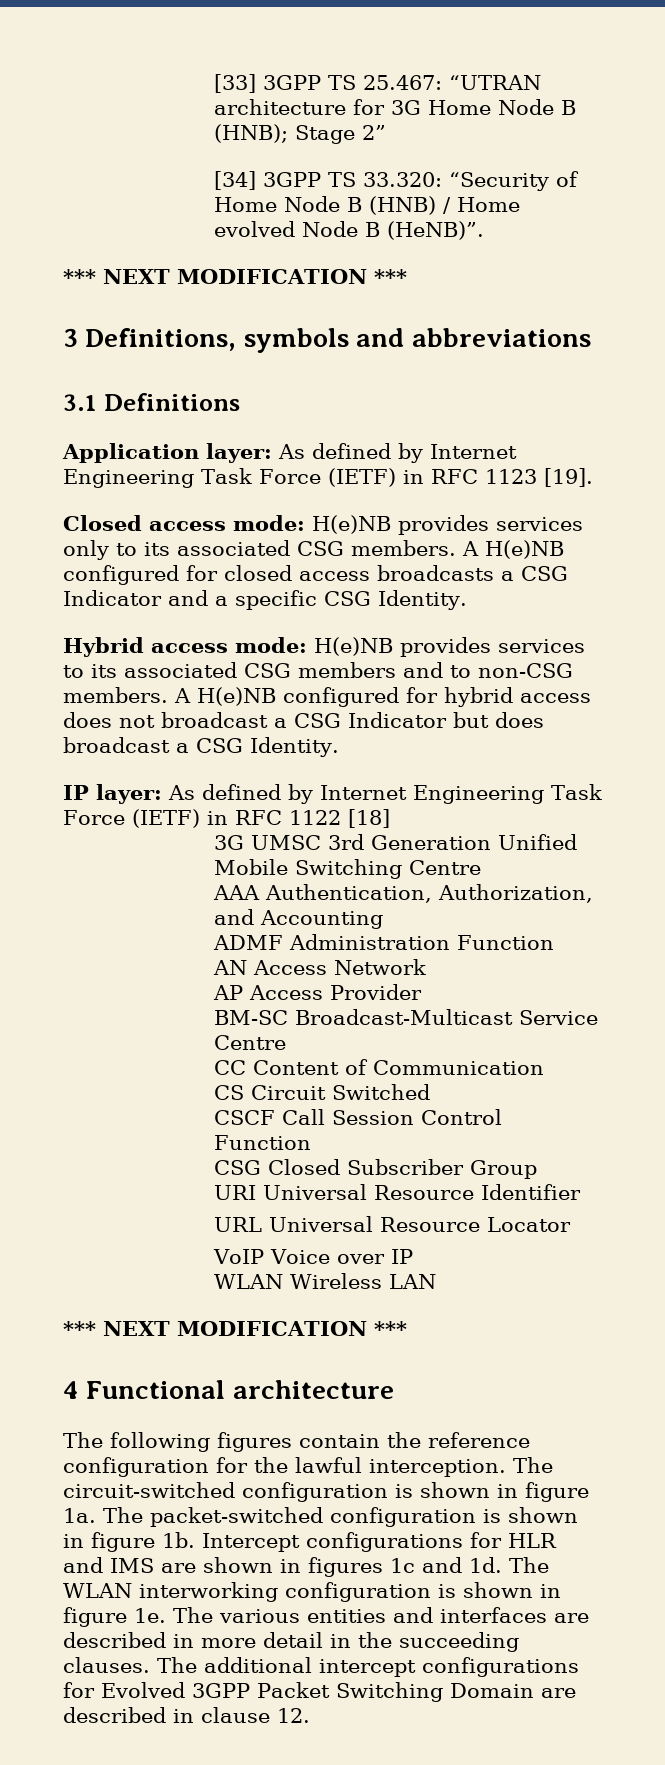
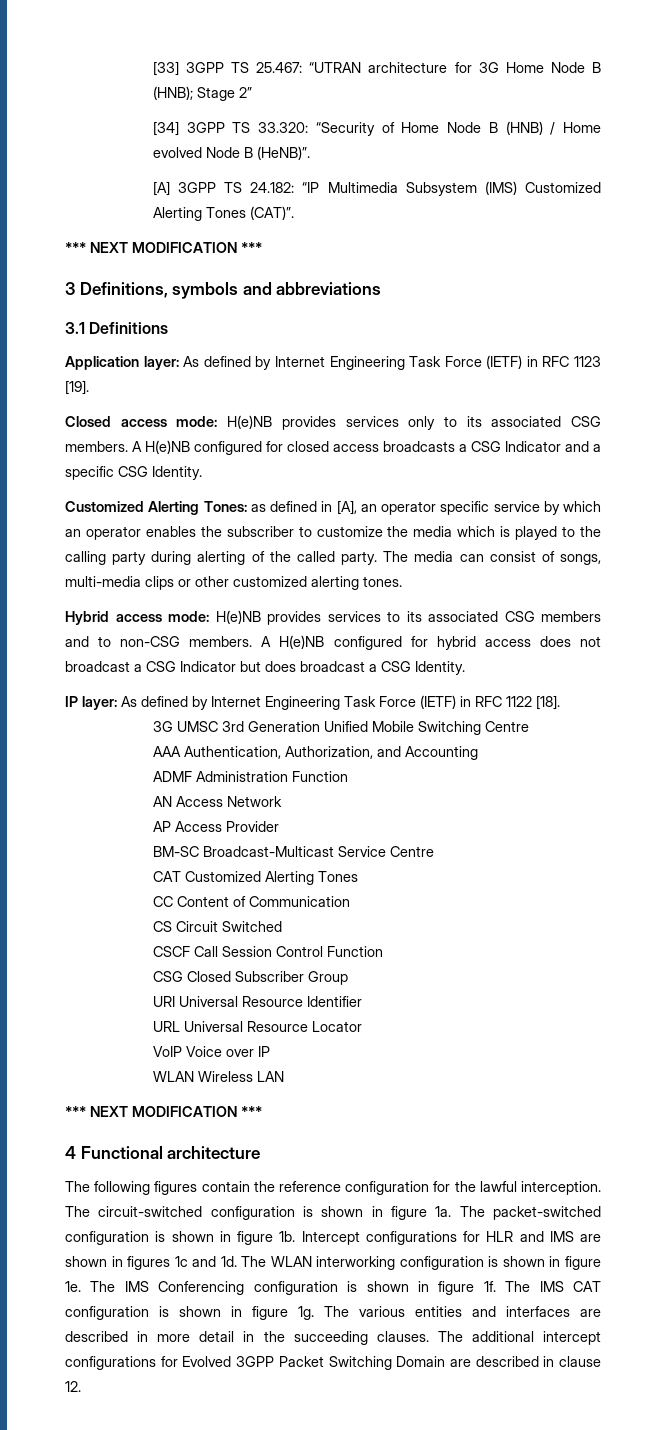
(484, 230) none -> [152,181,601,196] [152,206,294,221] // [A] 3GPP TS 24.182: “IP Multimedia Subsystem (IMS) Customized Alerting Tones (CAT)”.
(467, 600) none -> [65,500,601,515] [65,526,601,540] [65,551,601,565] [65,576,402,590] // Customized Alerting Tones: as defined in [A], an operator specific service by which an operator enables the subscriber to customize the media which is played to the calling party during alerting of the called party. The media can consist of songs, multi-media clips or other customized alerting tones.
[347,809,390,828] [18] -> [536,695,560,710] [18].
(286, 1042) none -> [152,871,358,885] // CAT Customized Alerting Tones
(213, 1615) none -> [124,1281,602,1295] [65,1306,349,1320] IMS Conferencing configuration is shown in figure 1f. The IMS CAT configuration is shown in figure 1g. The

